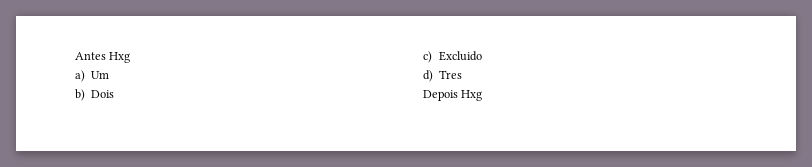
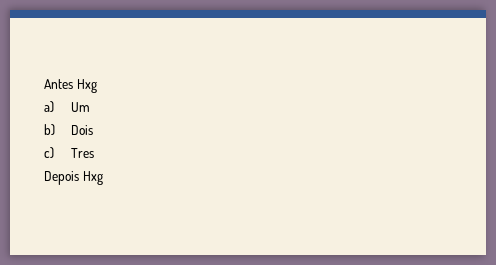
[439,51,483,61] [423,70,433,82] Excluido // d) -> (54, 153) none

